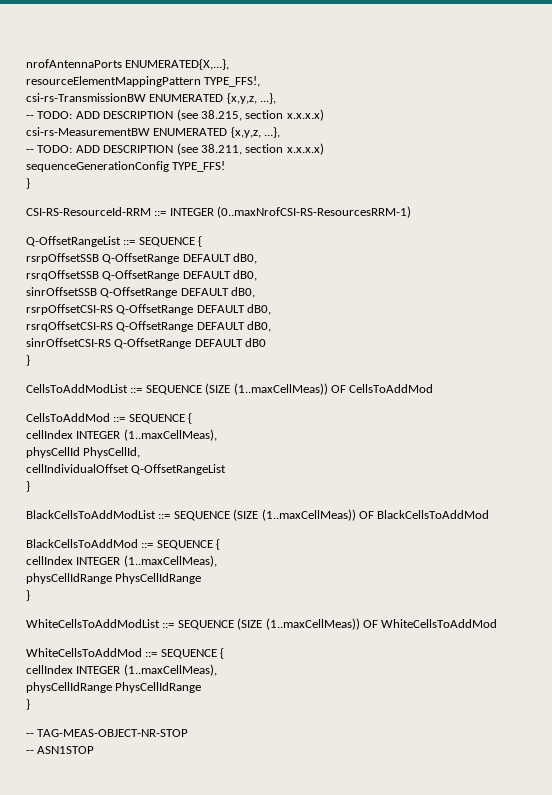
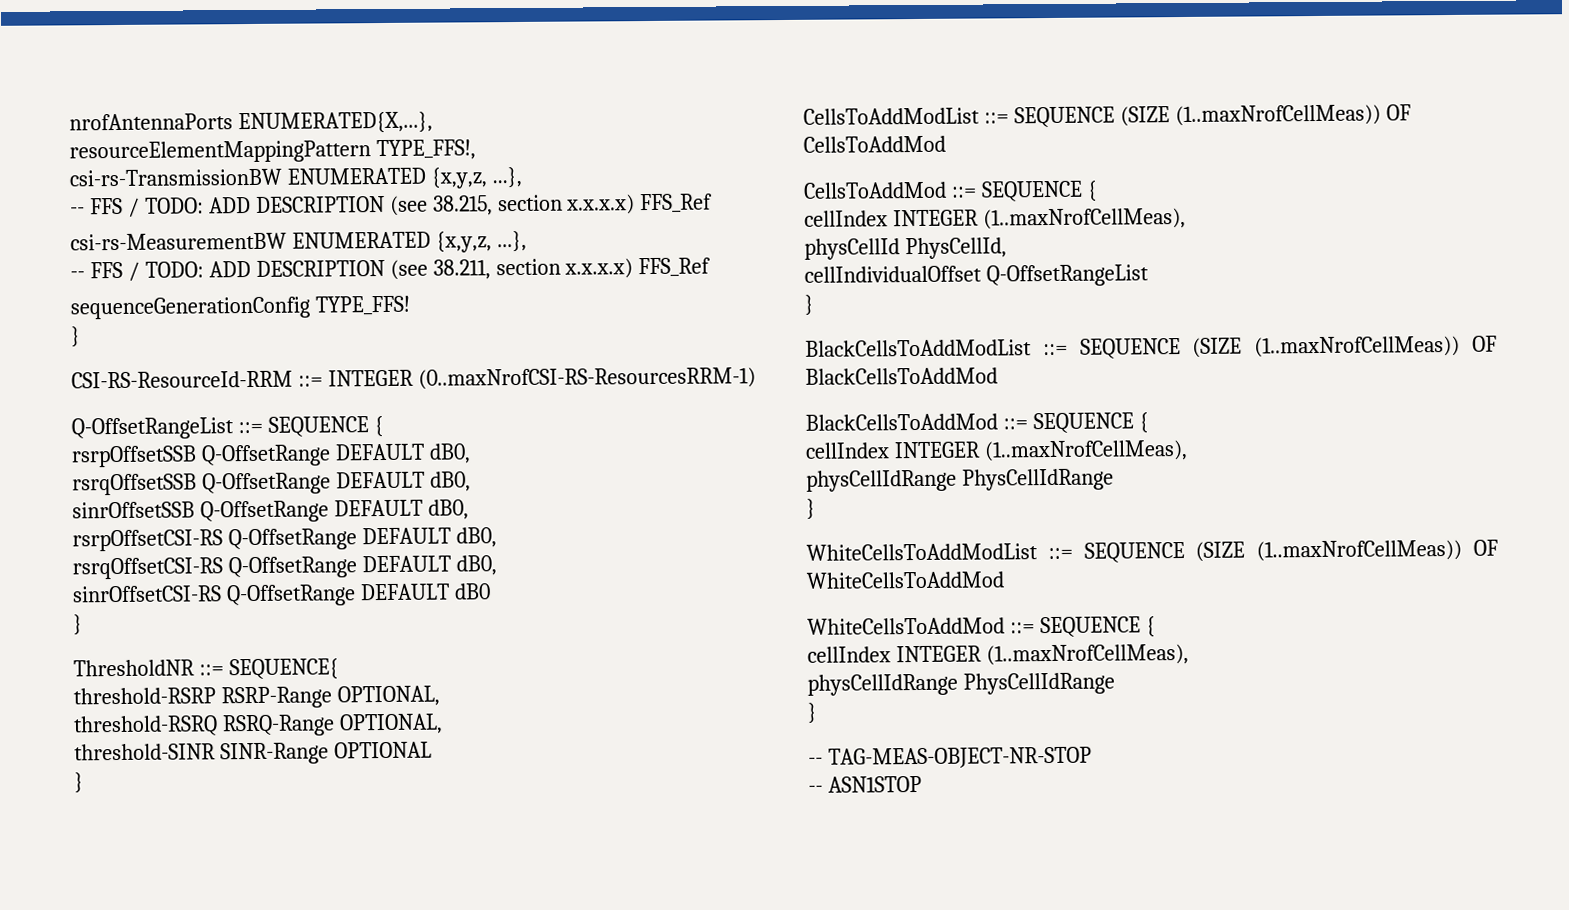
(34, 117) none -> [89,197,140,217] FFS /
(324, 115) none -> [640,193,714,214] FFS_Ref
(34, 151) none -> [89,261,140,281] FFS /
(324, 149) none -> [638,257,712,278] FFS_Ref
(30, 360) none -> [73,658,339,681] [73,685,440,709] [73,713,443,737] [74,741,432,765] [74,772,84,794] // ThresholdNR ::= SEQUENCE{ // threshold-RSRP RSRP-Range OPTIONAL, // threshold-RSRQ RSRQ-Range OPTIONAL, // threshold-SINR SINR-Range OPTIONAL // }
[233,383,328,395] (1..maxCellMeas)) -> [1174,104,1381,127] (1..maxNrofCellMeas))
[123,429,217,441] (1..maxCellMeas), -> [982,207,1186,230] (1..maxNrofCellMeas),
[261,509,356,521] (1..maxCellMeas)) -> [1254,335,1461,358] (1..maxNrofCellMeas))
[123,555,217,567] (1..maxCellMeas), -> [983,439,1188,462] (1..maxNrofCellMeas),
[265,618,360,630] (1..maxCellMeas)) -> [1256,539,1463,562] (1..maxNrofCellMeas))
[123,664,217,676] (1..maxCellMeas), -> [985,643,1189,666] (1..maxNrofCellMeas),

